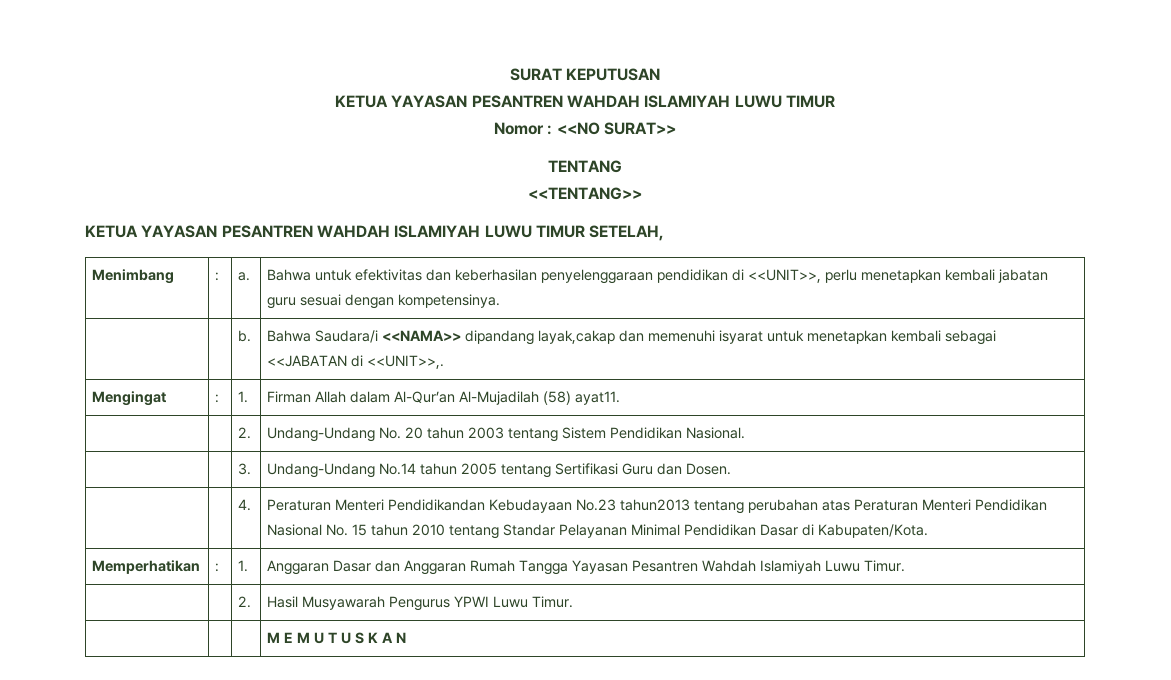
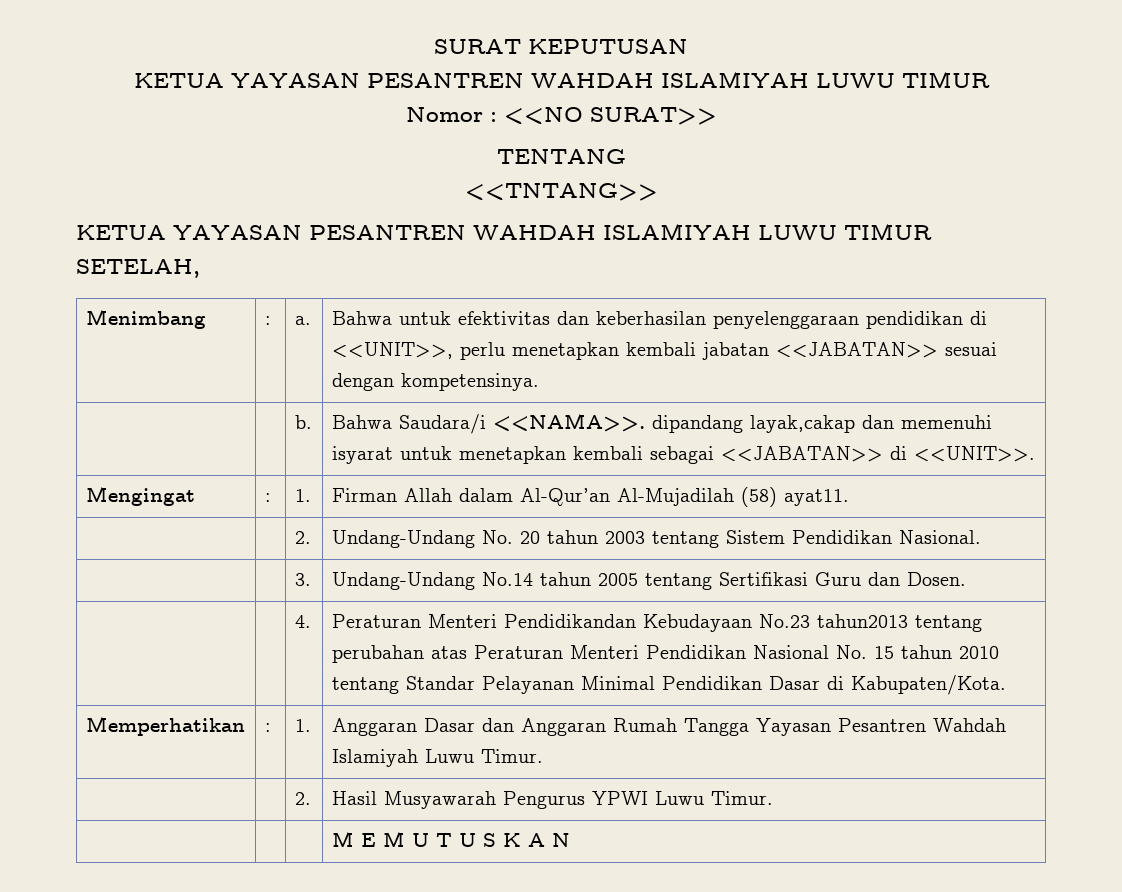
[528,187,642,200] <<TENTANG>> -> [464,183,658,201] <<TNTANG>>
[267,297,297,309] guru -> [775,342,938,358] <<JABATAN>>
[382,330,462,341] <<NAMA>> -> [492,413,645,432] <<NAMA>>.
[267,355,445,369] <<JABATAN di <<UNIT>>,. -> [720,446,1035,462] <<JABATAN>> di <<UNIT>>.

